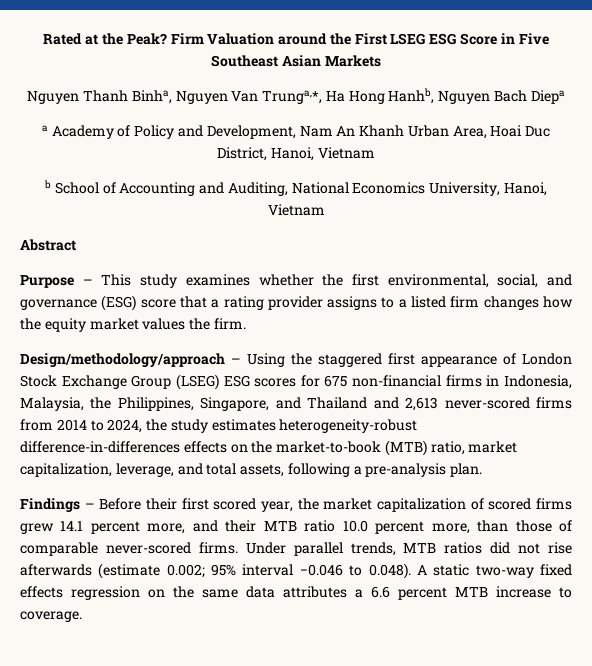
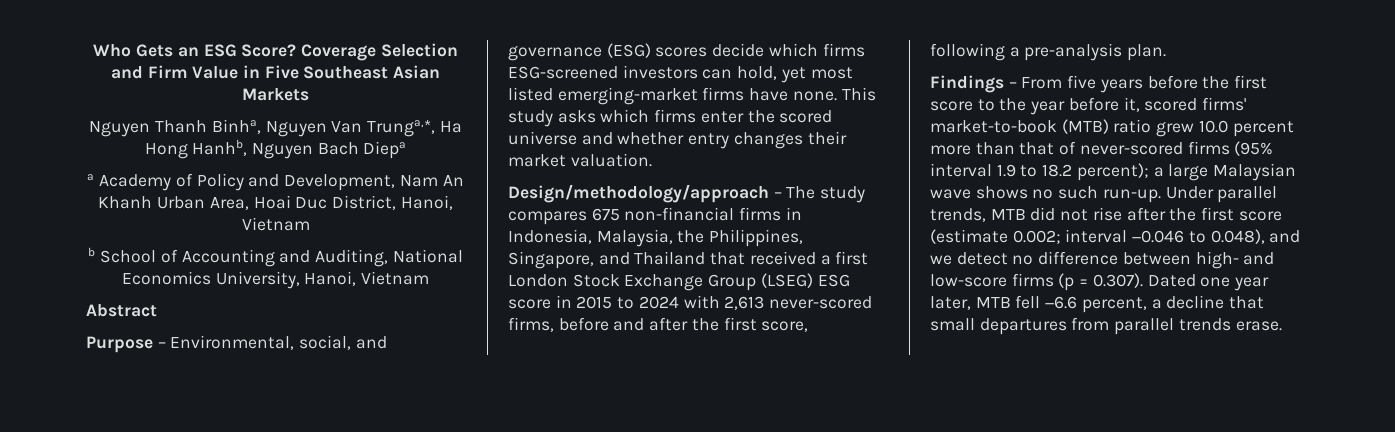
[43,33,498,45] Rated at the Peak? Firm Valuation around the First LSEG ESG Score -> [93,43,458,61] [110,65,239,79] Who Gets an ESG Score? Coverage Selection and Firm Value
[101,274,572,288] [20,295,574,311] [20,318,246,332] [20,353,572,367] [20,374,320,390] This study examines whether the first environmental, social, and governance (ESG) score that a rating provider assigns to a listed firm changes how the equity market values the firm. // Design/methodology/approach – Using the staggered first appearance of London Stock Exchange Group (LSEG) ESG scores for -> [170,335,387,350] [508,43,865,61] [508,65,853,83] [508,87,876,105] [508,109,833,127] [508,131,847,149] [508,153,652,167] [508,184,866,203] [508,211,587,225] Environmental, social, and governance (ESG) scores decide which firms ESG-screened investors can hold, yet most listed emerging-market firms have none. This study asks which firms enter the scored universe and whether entry changes their market valuation. // Design/methodology/approach – The study compares
[373,397,573,411] [20,419,418,433] [20,440,518,456] [20,463,285,477] and 2,613 never-scored firms from 2014 to 2024, the study estimates heterogeneity-robust difference-in-differences effects on the market-to-book (MTB) ratio, market capitalization, leverage, and total assets, -> [710,251,869,265] [508,273,850,291] [508,295,873,310] [508,317,809,332] that received a first London Stock Exchange Group (LSEG) ESG score in 2015 to 2024 with 2,613 never-scored firms, before and after the first score,
[99,498,573,512] [20,520,572,534] [20,542,238,556] Before their first scored year, the market capitalization of scored firms grew 14.1 percent more, and their MTB ratio 10.0 percent more, than those of comparable never-scored firms. -> [1021,75,1268,93] [930,97,1247,115] [930,119,1294,137] [930,141,1274,156] [930,163,1297,181] [930,186,1161,203] From five years before the first score to the year before it, scored firms' market-to-book (MTB) ratio grew 10.0 percent more than that of never-scored firms (95% interval 1.9 to 18.2 percent); a large Malaysian wave shows no such run-up.
[444,542,483,554] ratios -> (1026, 214) none
[20,564,92,576] afterwards -> [1126,207,1282,221] after the first score
[211,564,237,576] 95% -> (1061, 237) none
[368,563,573,579] [20,586,572,600] [20,611,82,622] 0.048). A static two-way fixed effects regression on the same data attributes a 6.6 percent MTB increase to coverage. -> [1210,229,1301,244] [930,251,1275,269] [930,273,1270,291] [930,295,1265,313] [930,317,1282,335] 0.048), and we detect no difference between high- and low-score firms (p = 0.307). Dated one year later, MTB fell −6.6 percent, a decline that small departures from parallel trends erase.

